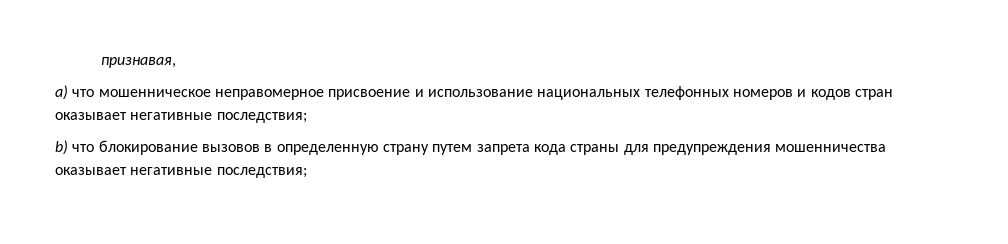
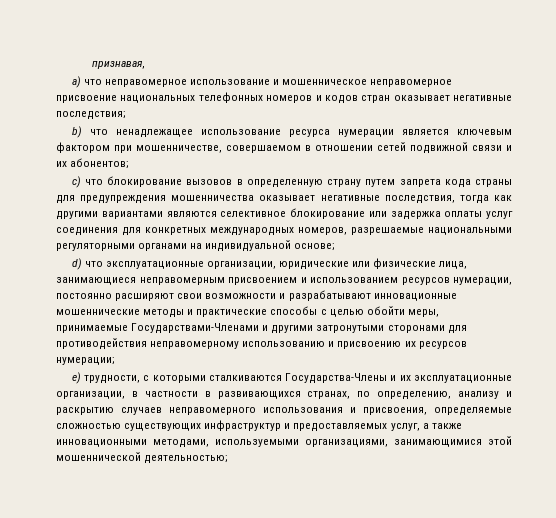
(95, 93) none -> [104,79,280,87] неправомерное использование и
[414,89,533,97] и использование -> (117, 99) none
(95, 148) none -> [115,129,512,138] [56,142,512,154] [56,158,130,169] [71,176,103,188] ненадлежащее использование ресурса нумерации является ключевым фактором при мошенничестве, совершаемом в отношении сетей подвижной связи и их абонентов; // c) что
[216,167,307,178] последствия; -> [384,195,513,204] [56,208,513,220] [56,227,512,236] [56,240,336,252] [71,258,468,270] [56,277,512,285] [56,290,457,301] [56,306,439,318] [56,323,467,334] [56,338,467,350] [56,357,115,365] [71,372,512,384] [56,391,512,400] [56,407,512,416] [56,420,462,432] [56,436,512,448] [56,452,229,464] последствия, тогда как другими вариантами являются селективное блокирование или задержка оплаты услуг соединения для конкретных международных номеров, разрешаемые национальными регуляторными органами на индивидуальной основе; // d) что эксплуатационные организации, юридические или физические лица, занимающиеся неправомерным присвоением и использованием ресурсов нумерации, постоянно расширяют свои возможности и разрабатывают инновационные мошеннические методы и практические способы с целью обойти меры, принимаемые Государствами-Членами и другими затронутыми сторонами для противодействия неправомерному использованию и присвоению их ресурсов нумерации; // e) трудности, с которыми сталкиваются Государства-Члены и их эксплуатационные организации, в частности в развивающихся странах, по определению, анализу и раскрытию случаев неправомерного использования и присвоения, определяемые сложностью существующих инфраструктур и предоставляемых услуг, а также инновационными методами, используемыми организациями, занимающимися этой мошеннической деятельностью;

